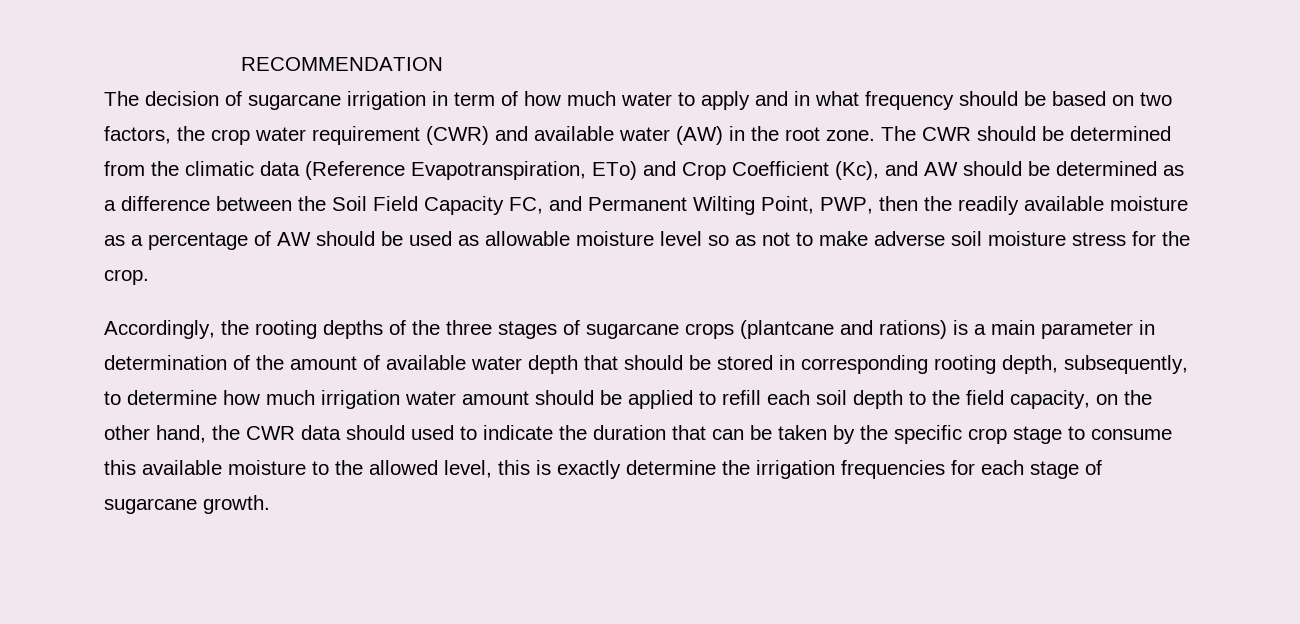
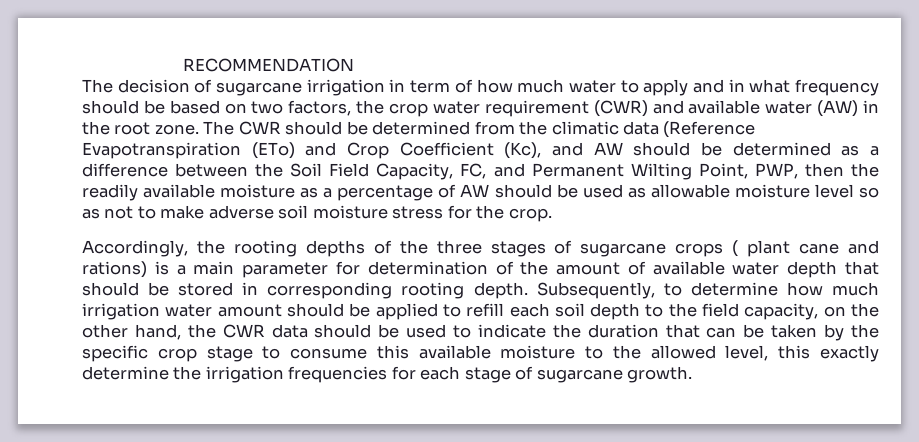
[411,161,637,180] Evapotranspiration, ETo) -> [82,142,295,159] Evapotranspiration (ETo)
[424,196,504,215] Capacity -> [376,163,454,180] Capacity,
[740,320,834,339] (plantcane -> [732,240,840,257] ( plant cane
[1139,320,1155,335] in -> [335,261,360,275] for
[1002,355,1188,374] depth, subsequently, -> [473,282,655,299] depth. Subsequently,
(405, 432) none -> [378,324,400,338] be
[536,460,551,475] is -> (811, 352) none

